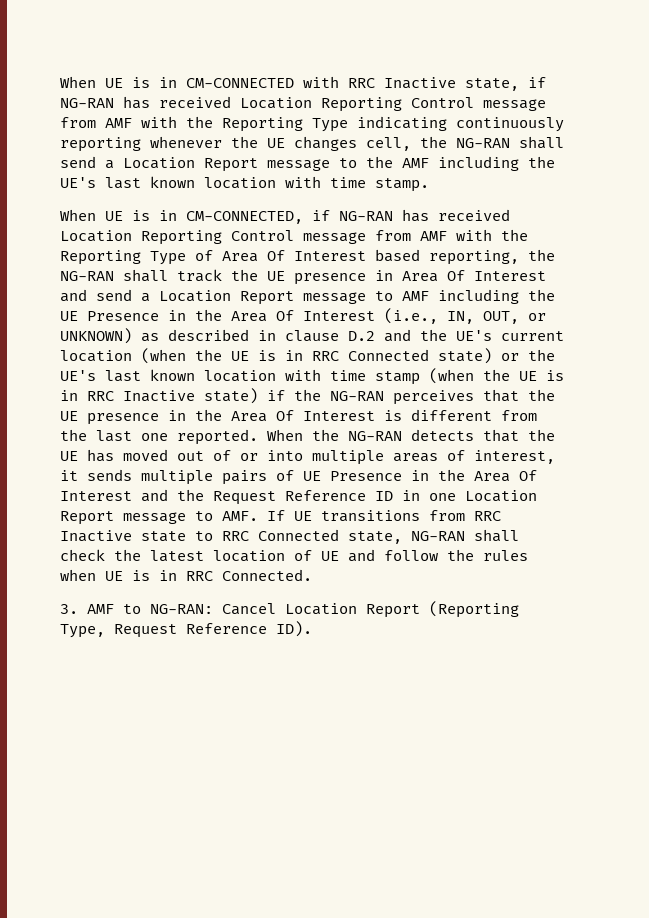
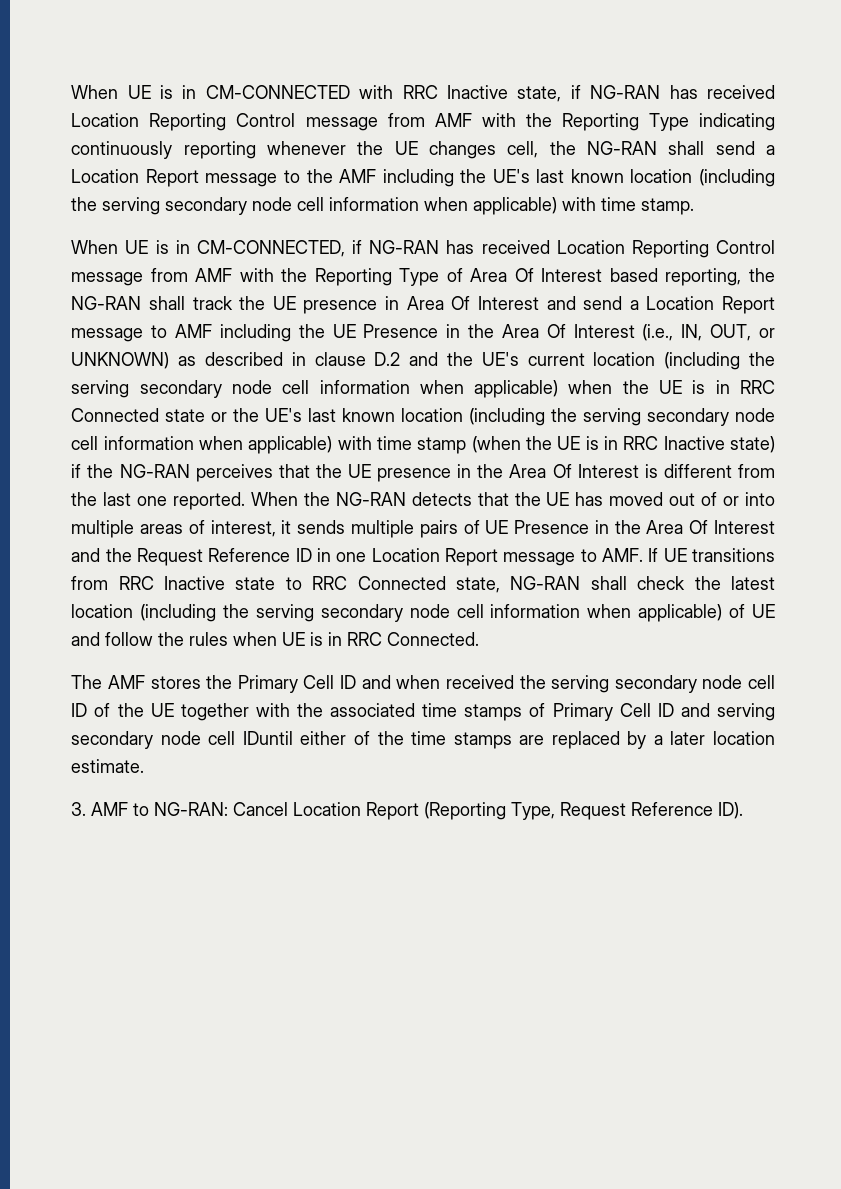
(276, 183) none -> [698,169,775,187] [71,197,558,215] (including the serving secondary node cell information when applicable)
[140,348,186,364] (when -> [664,352,775,370] [71,380,613,398] (including the serving secondary node cell information when applicable) when
[437,348,492,364] state) -> [165,409,206,422] state
(276, 376) none -> [469,408,775,426] [71,436,333,454] (including the serving secondary node cell information when applicable)
(285, 556) none -> [140,604,723,622] (including the serving secondary node cell information when applicable)
(312, 575) none -> [71,675,776,693] [71,703,775,721] [71,731,776,749] [71,759,145,773] // The AMF stores the Primary Cell ID and when received the serving secondary node cell ID of the UE together with the associated time stamps of Primary Cell ID and serving secondary node cell IDuntil either of the time stamps are replaced by a later location estimate.

